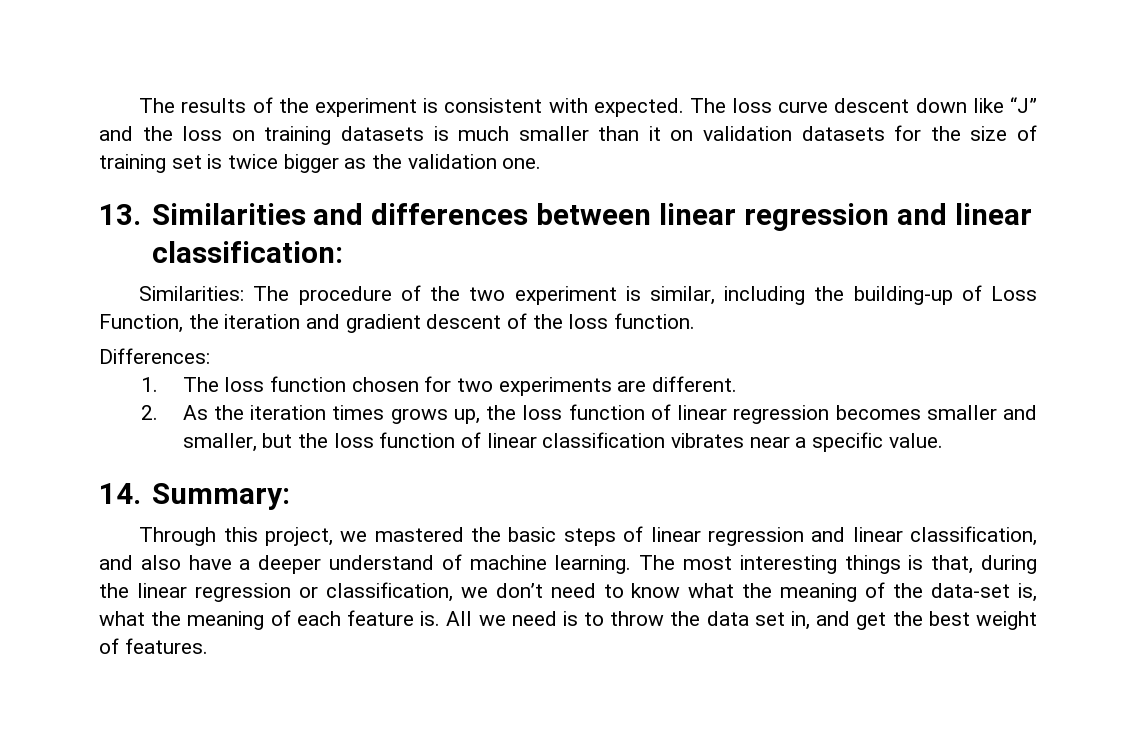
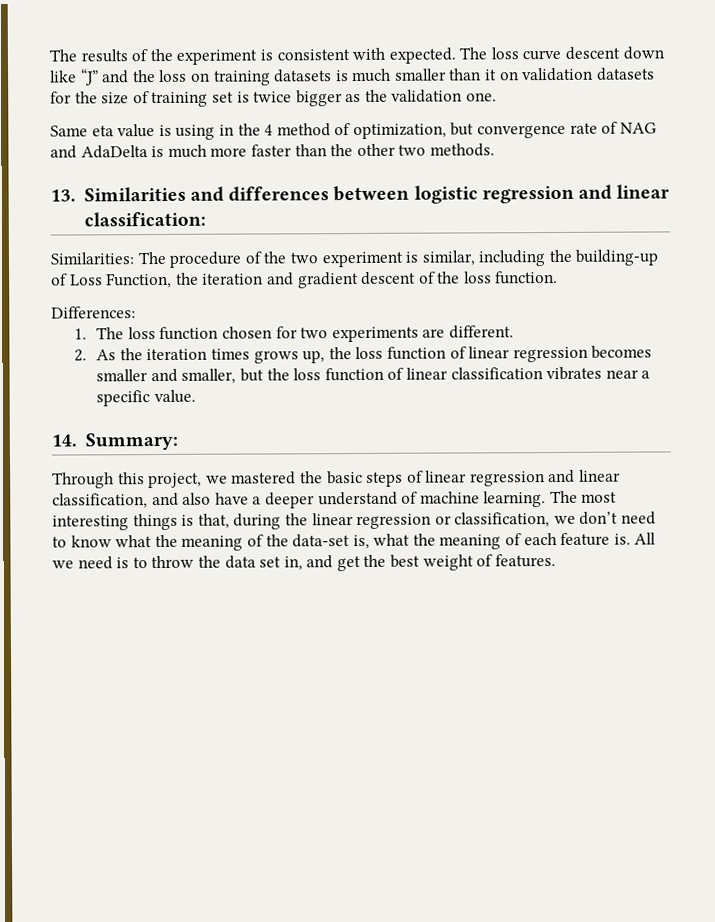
(542, 163) none -> [50,121,657,140] [50,143,495,159] // Same eta value is using in the 4 method of optimization, but convergence rate of NAG and AdaDelta is much more faster than the other two methods.
[659,203,737,225] linear -> [413,185,478,204] logistic

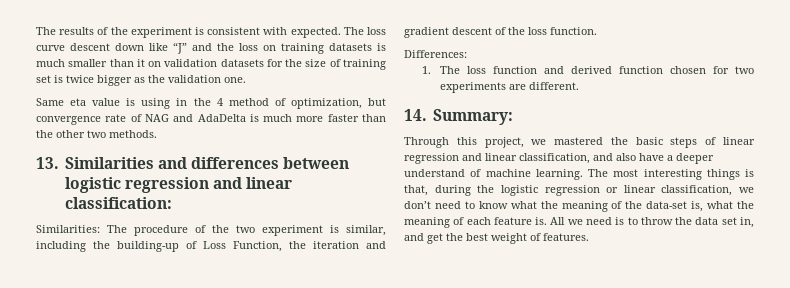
(219, 333) none -> [543,66,663,74] and derived function
[73,345,653,364] [96,366,651,384] [96,389,196,407] // 2. As the iteration times grows up, the loss function of linear regression becomes smaller and smaller, but the loss function of linear classification vibrates near a specific value. -> (579, 86) none
[311,513,354,526] linear -> [500,185,538,196] logistic
(452, 520) none -> [623,185,656,193] linear

